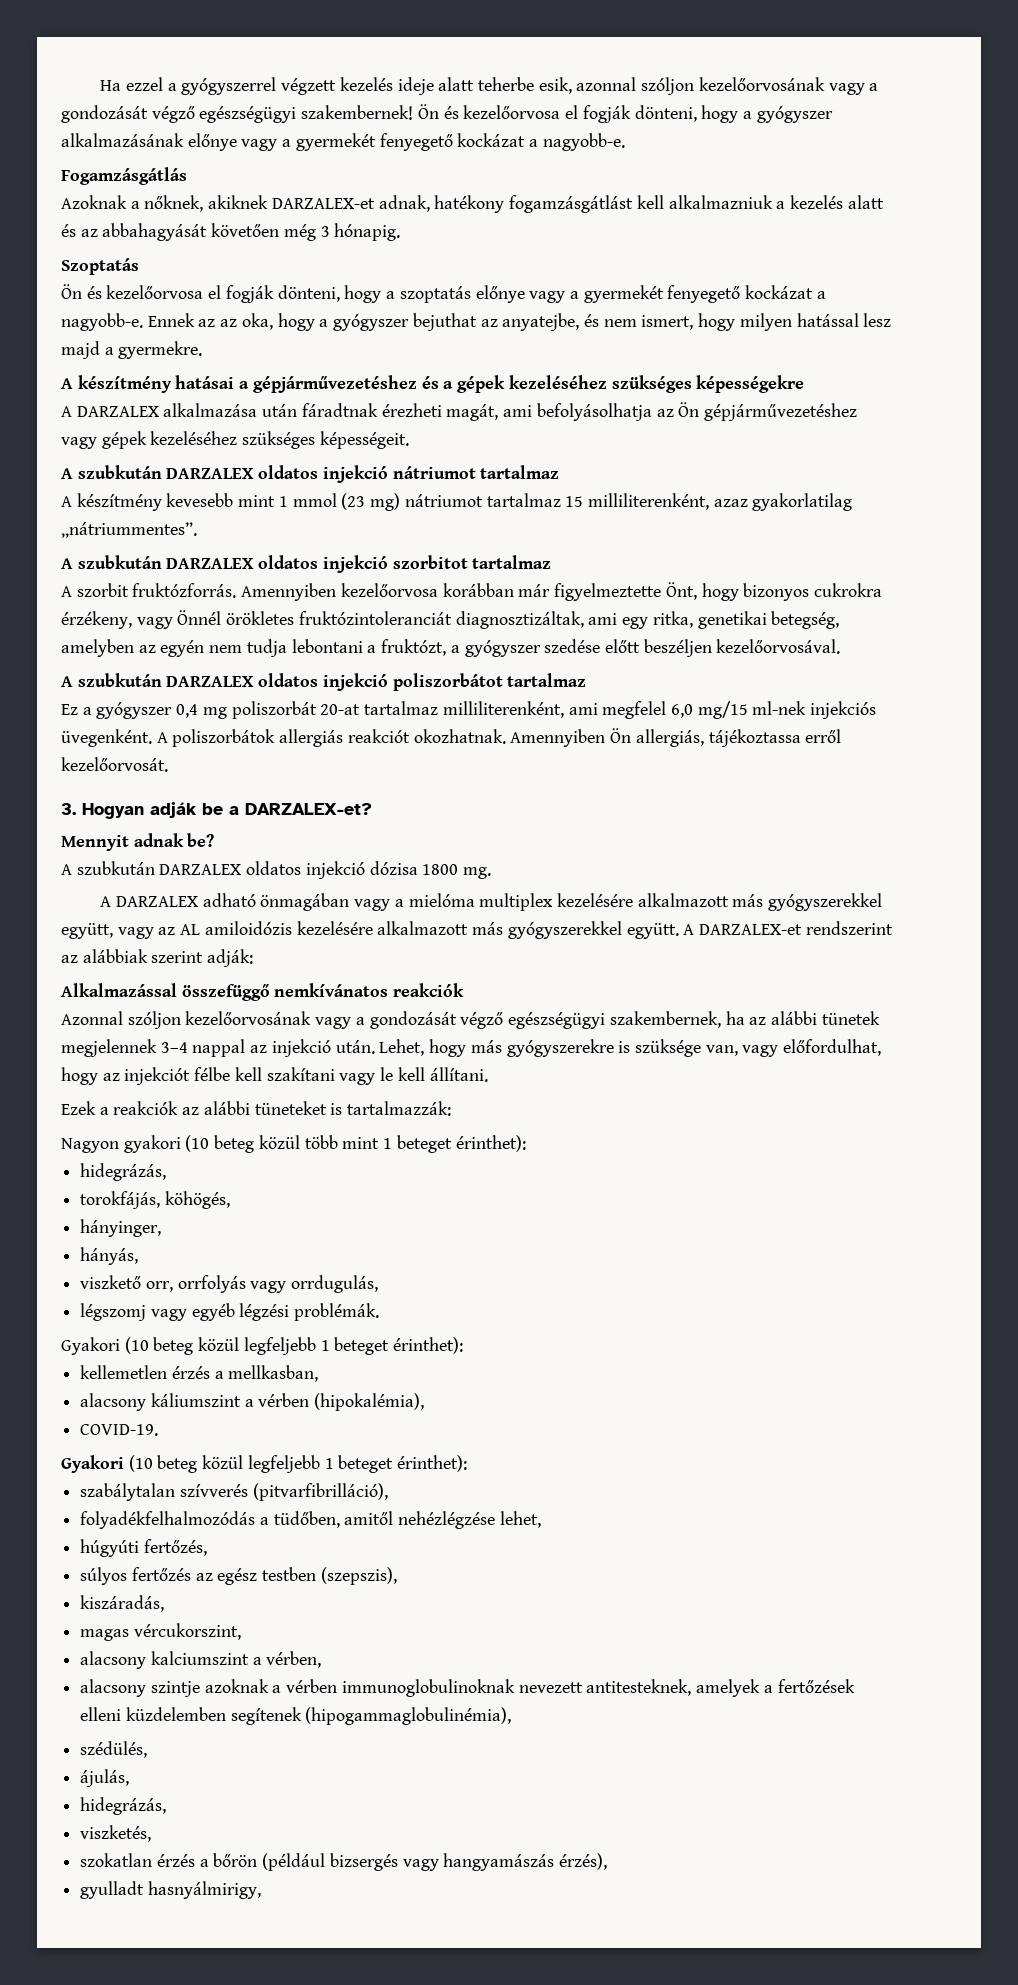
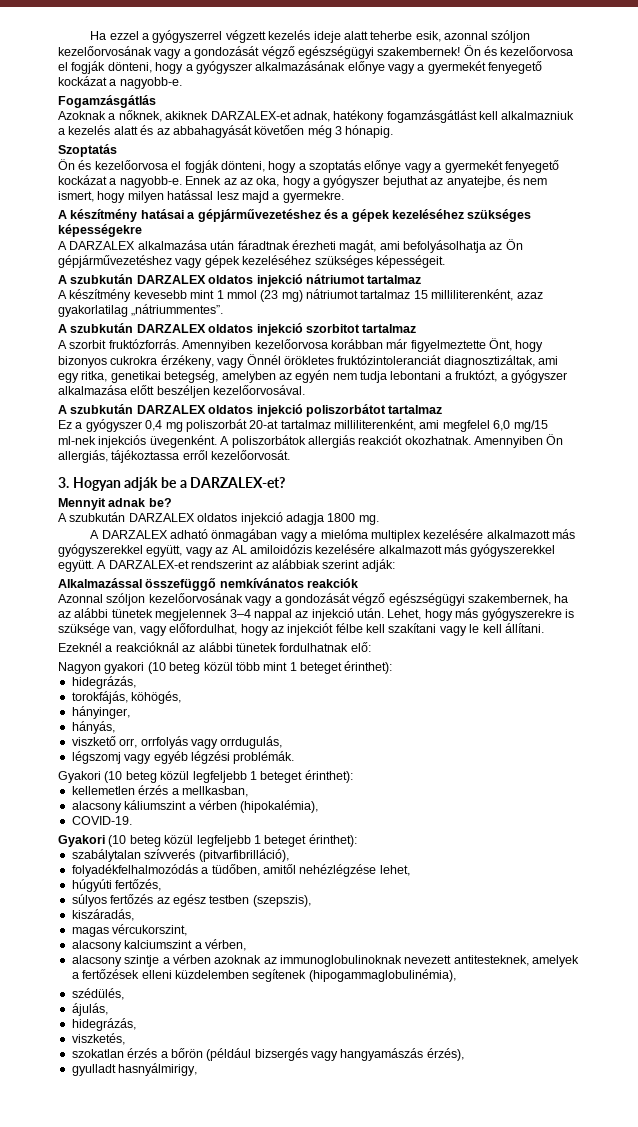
[544,639,601,653] szedése -> [58,385,127,395] alkalmazása
[369,861,418,875] dózisa -> [285,513,324,525] adagja
[61,1101,452,1116] Ezek a reakciók az alábbi tüneteket is tartalmazzák: -> [58,642,371,652] Ezeknél a reakcióknál az alábbi tünetek fordulhatnak elő:
[204,1679,338,1693] azoknak a vérben -> [162,954,277,964] a vérben azoknak az

